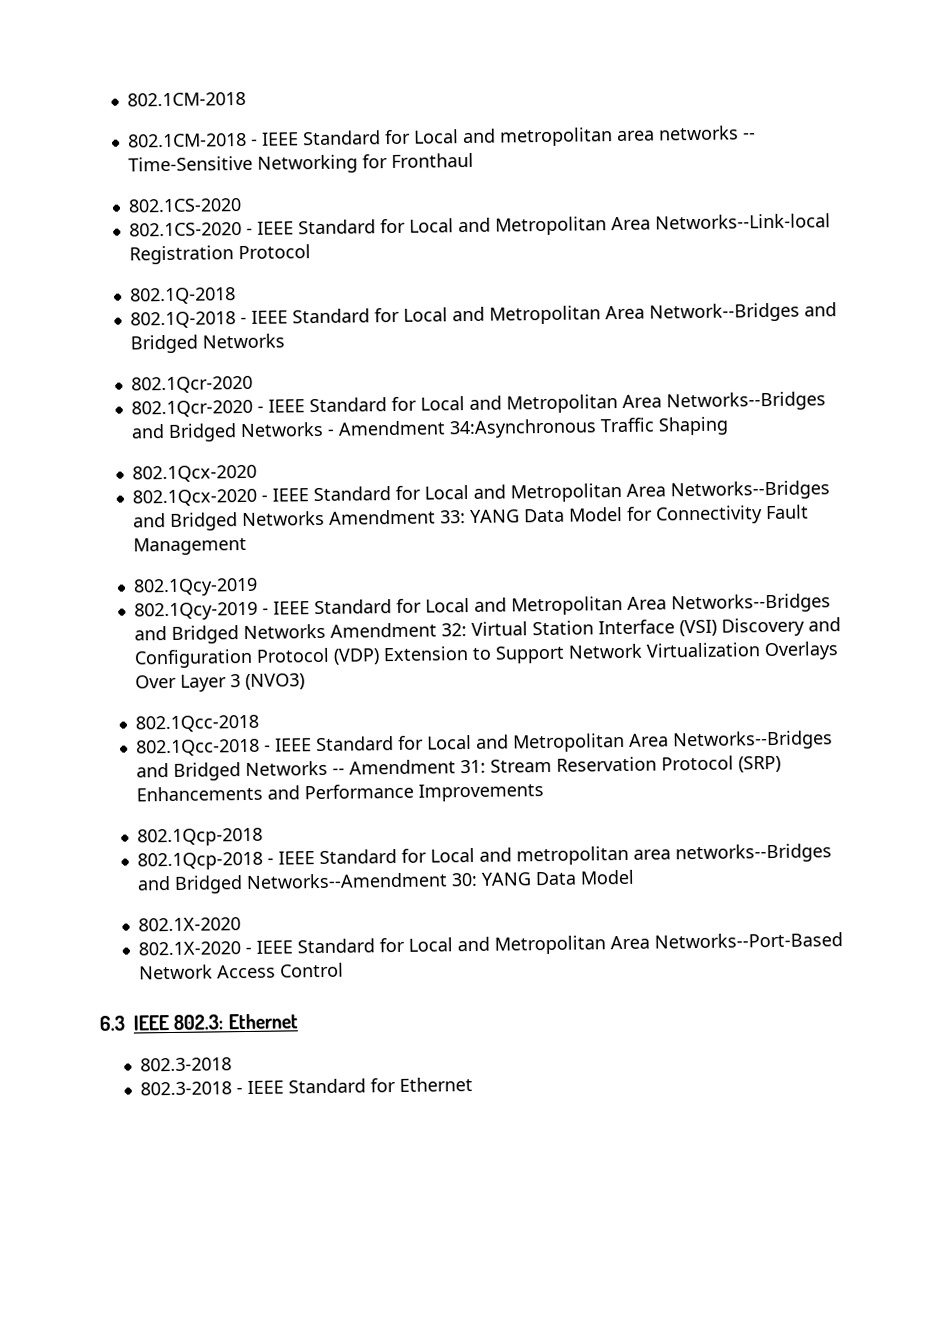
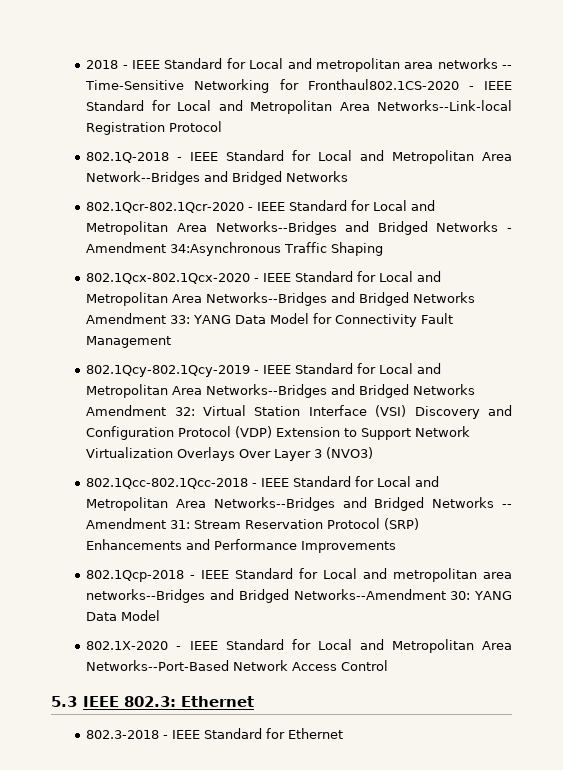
[127,91,247,107] [128,132,248,148] 802.1CM-2018 // 802.1CM-2018 -> [86,60,119,69] 2018
[391,152,475,169] [128,197,243,213] [129,221,243,237] Fronthaul // 802.1CS-2020 // 802.1CS-2020 -> [307,79,459,90] Fronthaul802.1CS-2020
[130,311,237,329] // 802.1Q-2018 -> (170, 157) none
[131,375,254,394] [131,399,254,418] 802.1Qcr-2020 // 802.1Qcr-2020 -> [86,202,245,213] 802.1Qcr-802.1Qcr-2020
[132,464,258,483] [132,488,258,507] 802.1Qcx-2020 // 802.1Qcx-2020 -> [86,273,251,284] 802.1Qcx-802.1Qcx-2020
[133,577,259,597] [134,601,259,621] 802.1Qcy-2019 // 802.1Qcy-2019 -> [86,365,251,377] 802.1Qcy-802.1Qcy-2019
[135,714,260,733] [136,738,261,757] 802.1Qcc-2018 // 802.1Qcc-2018 -> [86,478,249,489] 802.1Qcc-802.1Qcc-2018
[137,851,264,871] // 802.1Qcp-2018 -> (185, 576) none
[138,941,242,956] // 802.1X-2020 -> (169, 645) none
[99,1015,125,1031] 6.3 -> [51,696,77,707] 5.3
[140,1081,233,1096] // 802.3-2018 -> (160, 734) none

